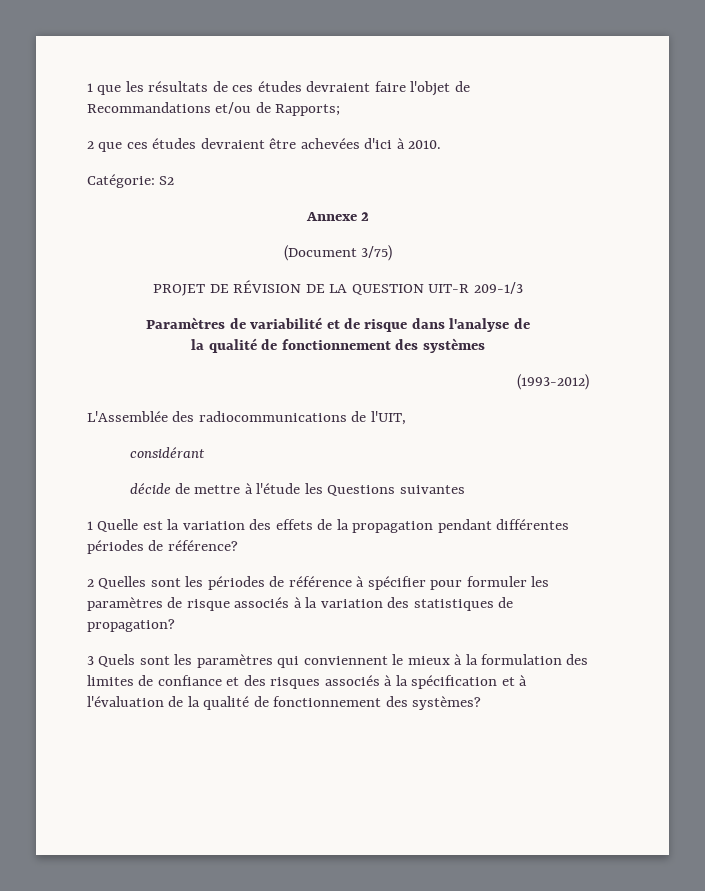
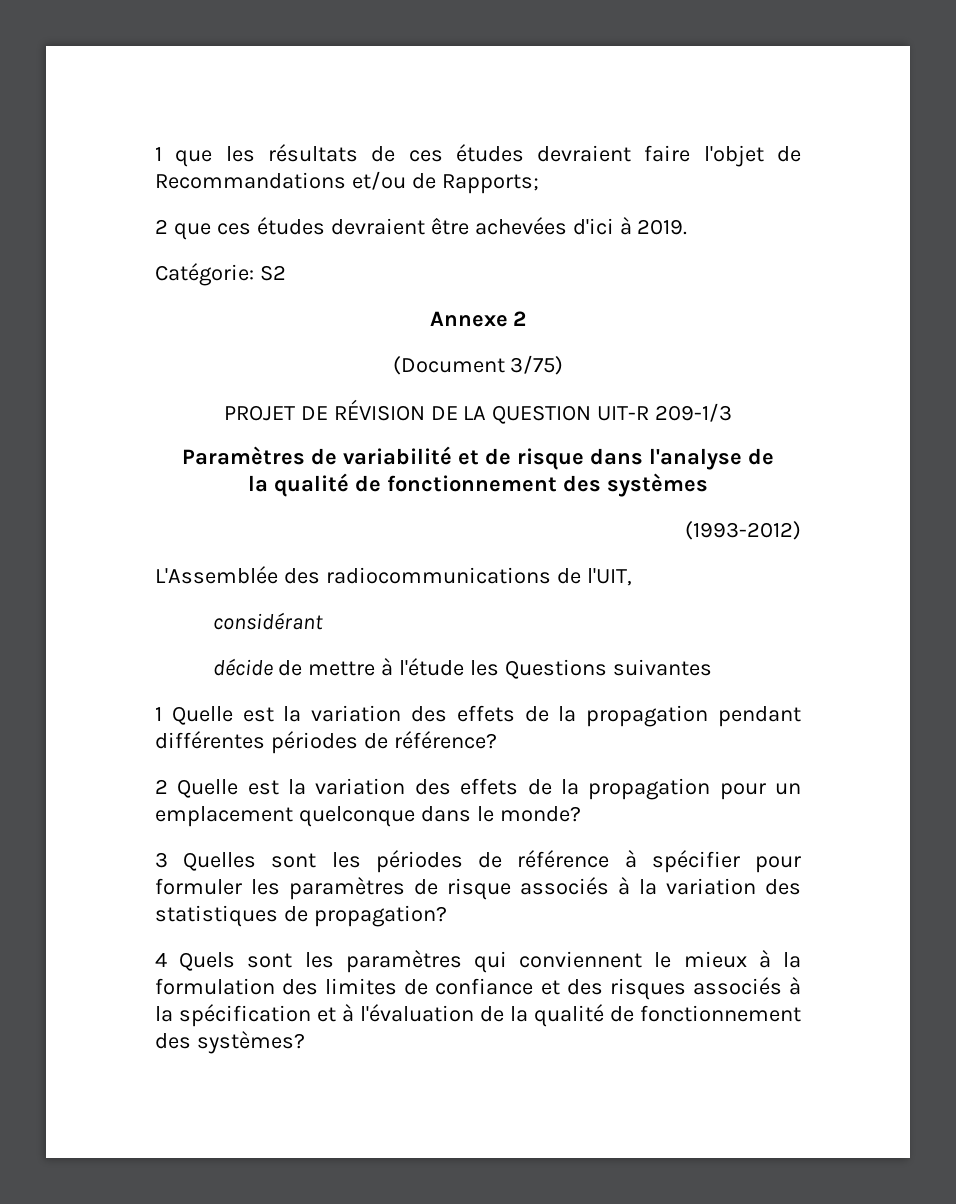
[408,140,442,149] 2010. -> [637,219,688,235] 2019.
(94, 583) none -> [177,778,801,800] [155,806,581,827] [155,852,168,868] Quelle est la variation des effets de la propagation pour un emplacement quelconque dans le monde? // 3
[87,656,94,665] 3 -> [155,952,167,967] 4

